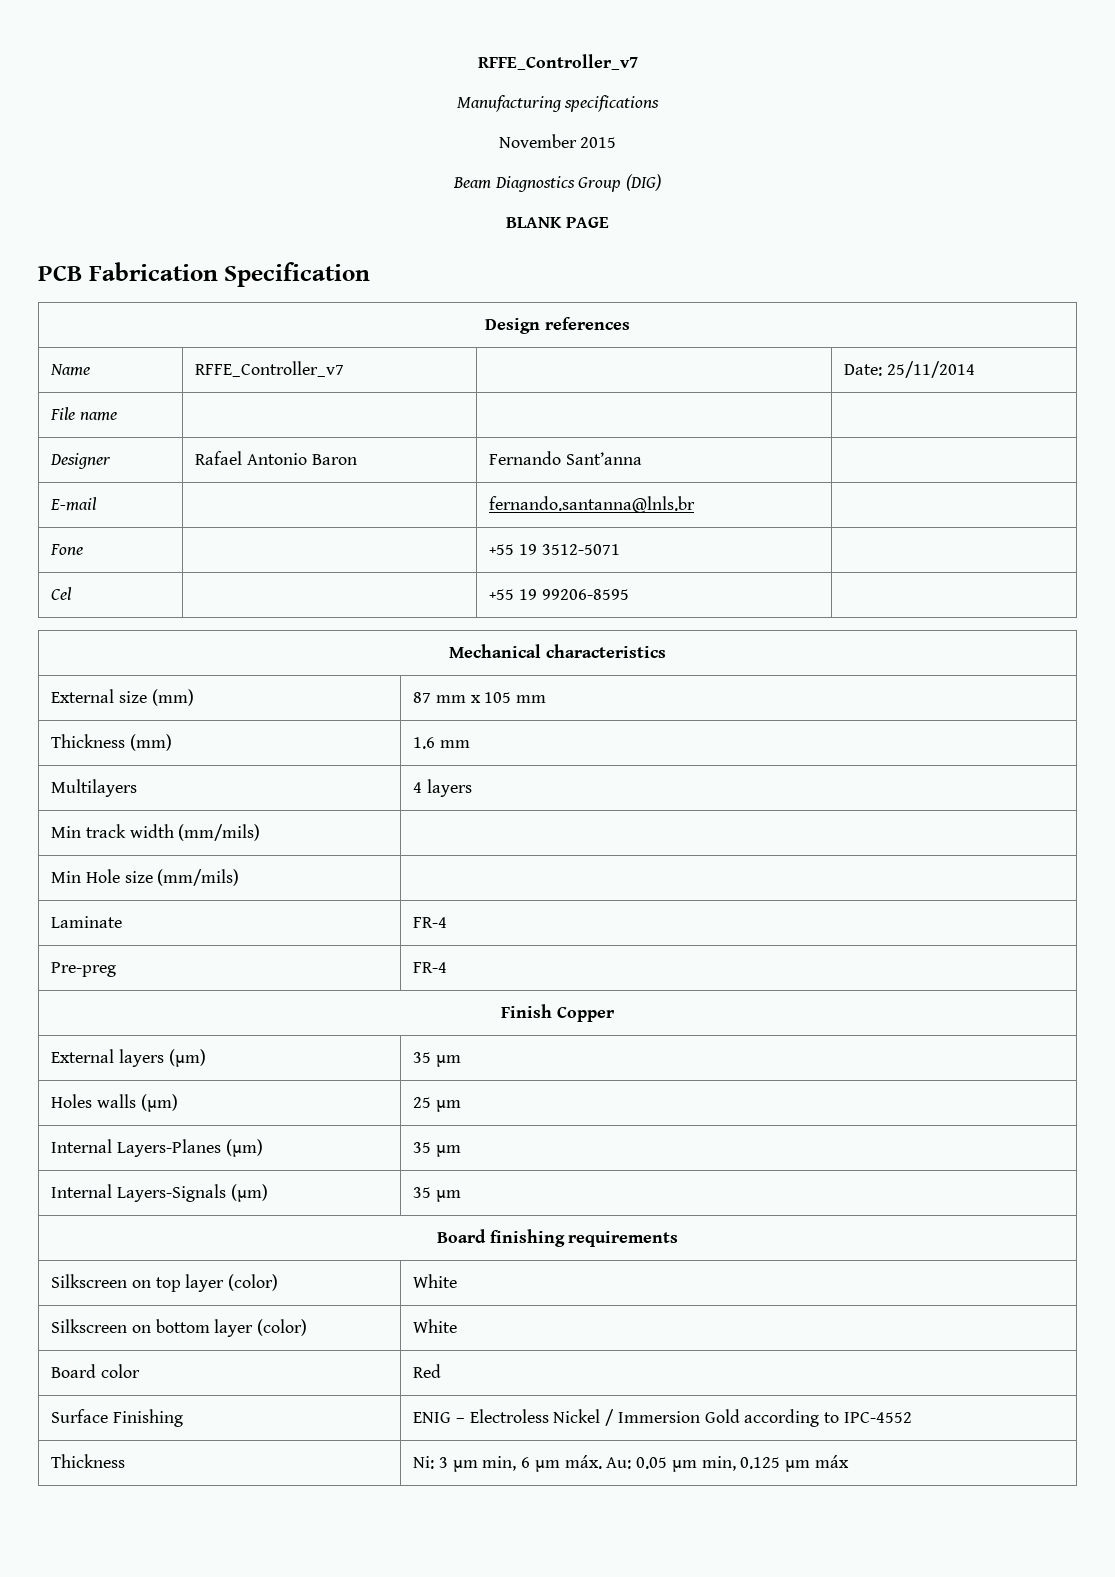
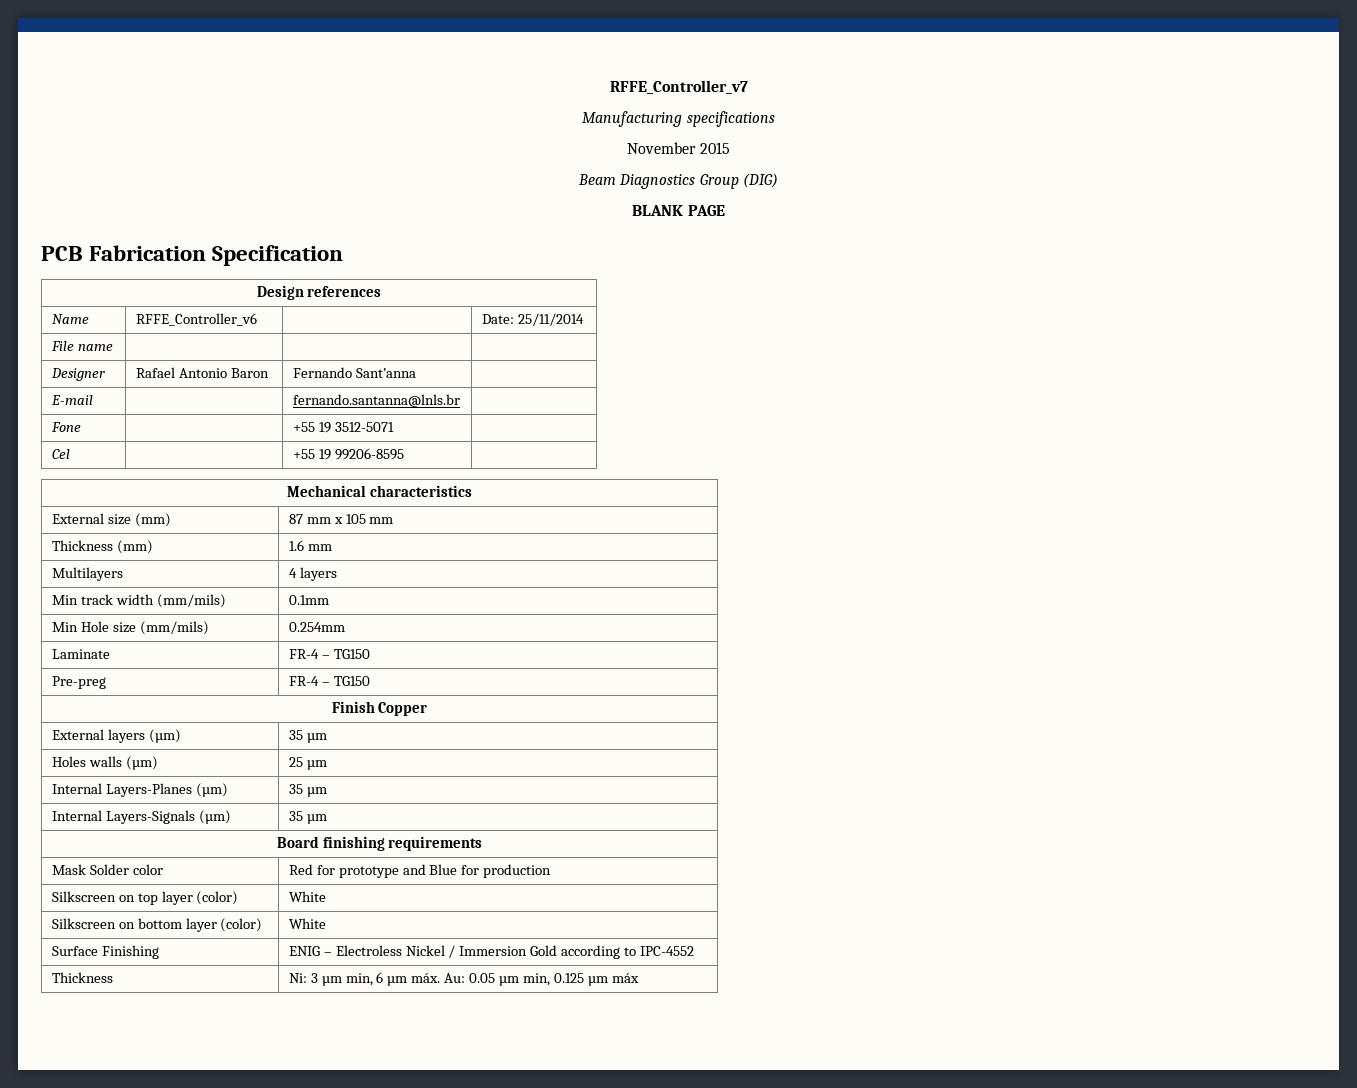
[195,361,345,377] RFFE_Controller_v7 -> [135,313,257,326] RFFE_Controller_v6
(261, 832) none -> [288,595,329,605] 0.1mm
(240, 877) none -> [288,622,345,632] 0.254mm
(448, 922) none -> [321,649,370,659] – TG150
(448, 967) none -> [321,676,370,686] – TG150
(679, 1239) none -> [51,864,163,875] [288,864,552,878] // Mask Solder color | Red for prototype and Blue for production
[51,1364,140,1378] [413,1364,442,1378] // Board color | Red -> (326, 923) none

